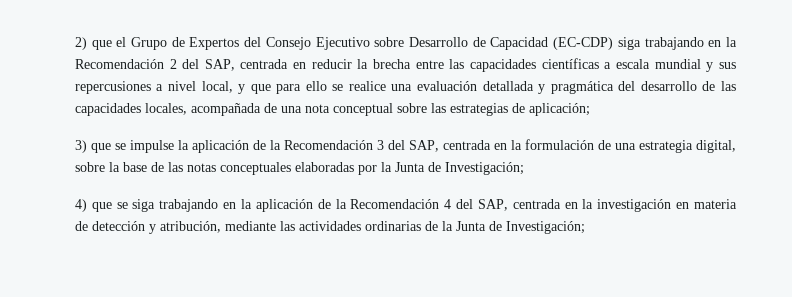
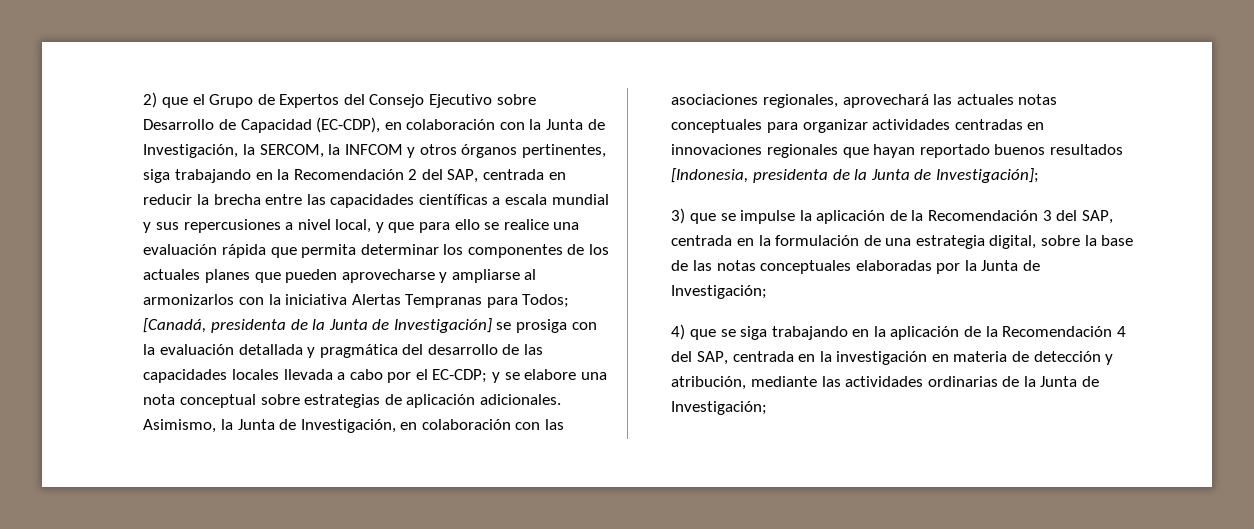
[553,37,614,50] (EC-CDP) -> [316,117,605,133] [143,144,607,158] (EC-CDP), en colaboración con la Junta de Investigación, la SERCOM, la INFCOM y otros órganos pertinentes,
(478, 86) none -> [221,244,610,258] [143,269,537,283] [143,294,570,308] [143,318,597,333] [143,344,234,355] rápida que permita determinar los componentes de los actuales planes que pueden aprovecharse y ampliarse al armonizarlos con la iniciativa Alertas Tempranas para Todos; [Canadá, presidenta de la Junta de Investigación] se prosiga con la evaluación
[144,103,277,116] locales, acompañada de -> [231,369,577,383] locales llevada a cabo por el EC-CDP; y se elabore
[430,103,446,113] las -> (300, 399) none
[528,103,590,116] aplicación; -> [406,394,561,408] [143,419,565,433] [671,94,1058,108] [671,119,1045,133] [671,144,1123,158] [671,168,1039,183] aplicación adicionales. Asimismo, la Junta de Investigación, en colaboración con las asociaciones regionales, aprovechará las actuales notas conceptuales para organizar actividades centradas en innovaciones regionales que hayan reportado buenos resultados [Indonesia, presidenta de la Junta de Investigación];

